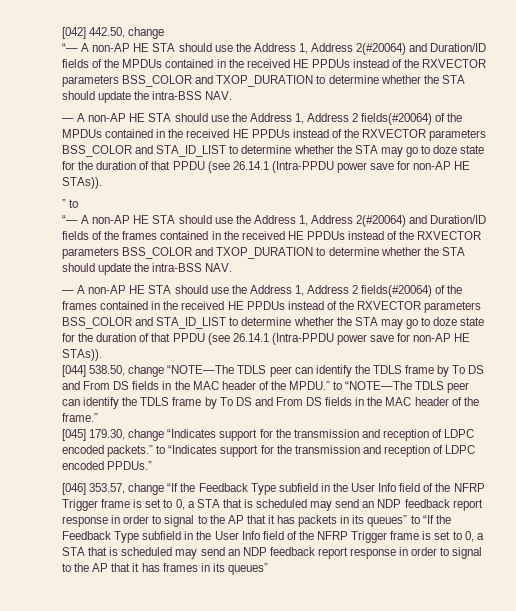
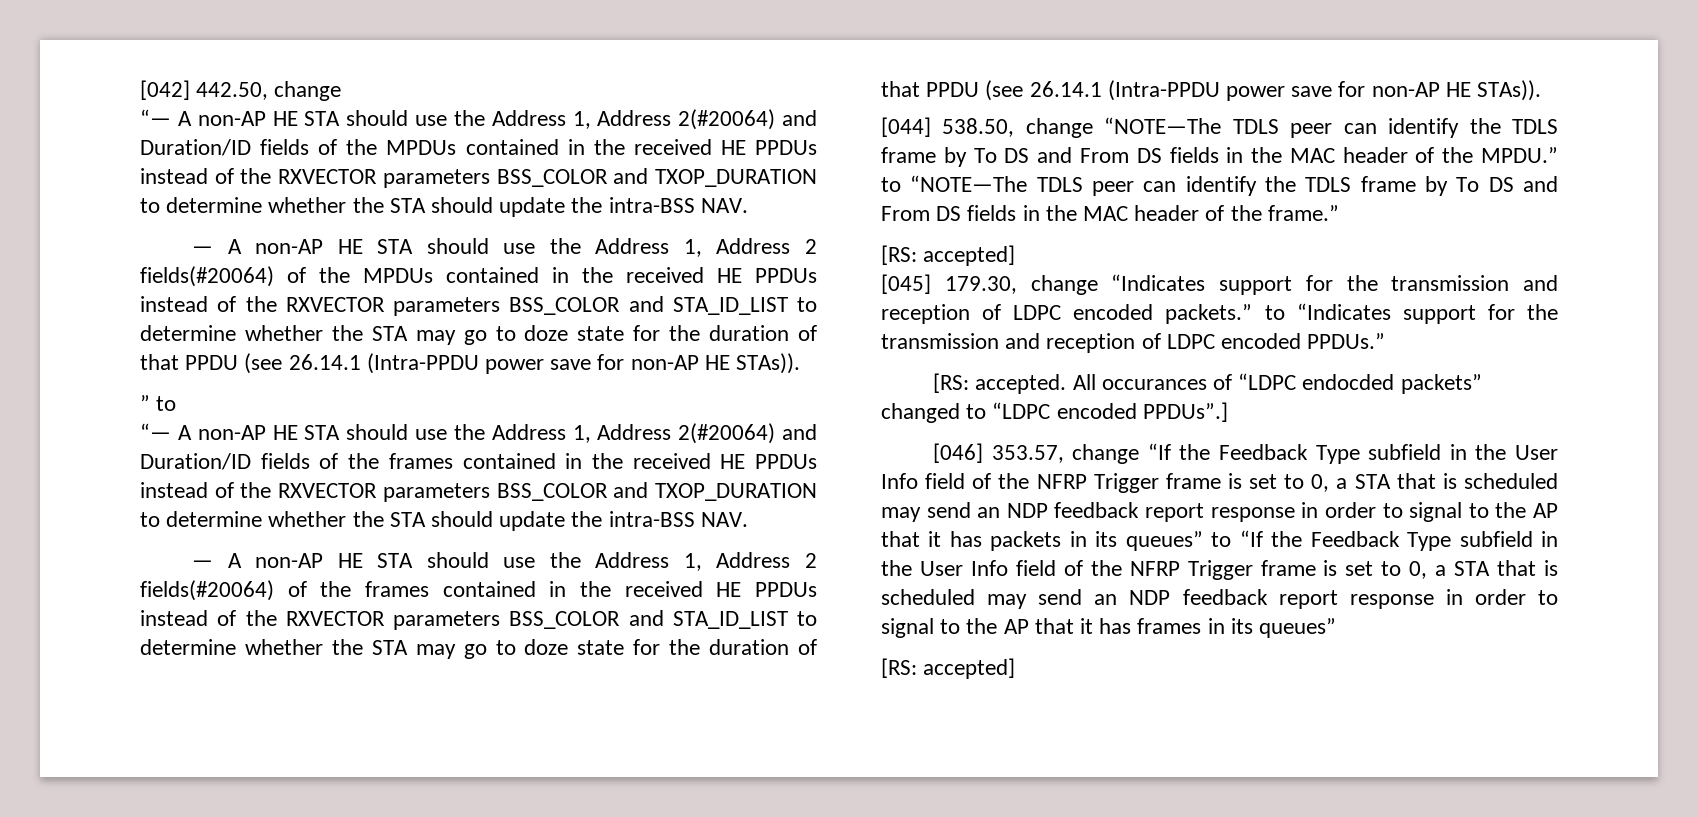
(98, 417) none -> [881,245,1016,266] // [RS: accepted]
(153, 465) none -> [933,373,1482,394] [881,402,1228,423] // [RS: accepted. All occurances of “LDPC endocded packets” changed to “LDPC encoded PPDUs”.]
(268, 569) none -> [881,658,1016,679] // [RS: accepted]

